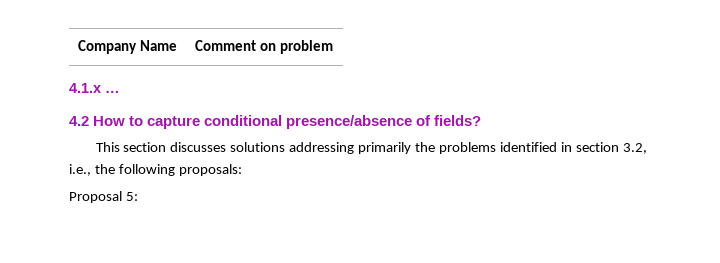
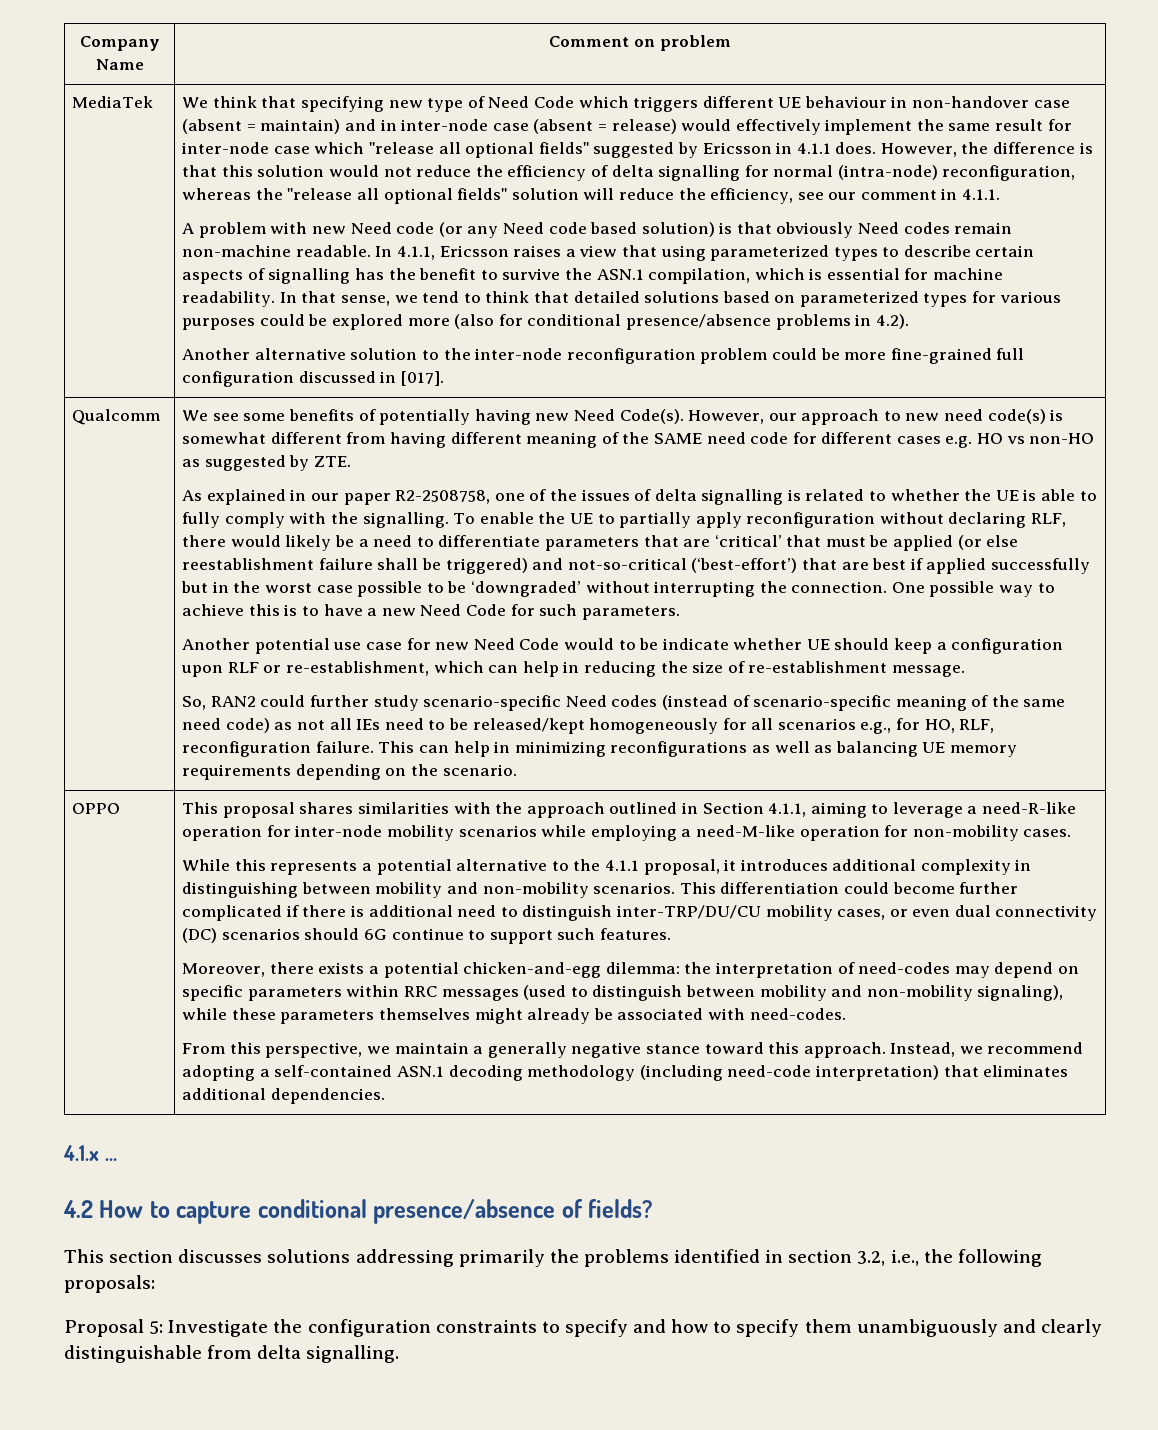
(333, 47) none -> [72,96,154,108] [182,96,1070,112] [182,119,1072,135] [181,142,1093,158] [182,165,1076,181] [182,188,1001,204] [182,222,1013,238] [182,245,1035,261] [182,268,1004,284] [182,291,1061,307] [182,314,909,330] [182,348,1025,364] [182,371,444,387] [72,409,161,425] [182,409,1064,425] [182,432,1095,448] [182,455,351,471] [182,489,1097,505] [182,512,1067,528] [182,535,1019,551] [182,558,1090,574] [181,581,1055,597] [182,604,680,620] [182,638,1064,654] [181,661,965,677] [182,695,1066,711] [182,718,995,734] [182,741,1017,757] [182,764,517,780] [72,803,121,814] [182,802,1077,818] [182,825,1072,841] [182,859,1032,875] [182,882,1019,898] [182,905,1098,921] [182,928,671,944] [182,962,1079,978] [182,985,1064,1001] [182,1008,846,1024] [182,1042,1084,1058] [182,1065,1069,1081] [182,1088,385,1104] // MediaTek | We think that specifying new type of Need Code which triggers different UE behaviour in non-handover case (absent = maintain) and in inter-node case (absent = release) would effectively implement the same result for inter-node case which "release all optional fields" suggested by Ericsson in 4.1.1 does. However, the difference is that this solution would not reduce the efficiency of delta signalling for normal (intra-node) reconfiguration, whereas the "release all optional fields" solution will reduce the efficiency, see our comment in 4.1.1. // A problem with new Need code (or any Need code based solution) is that obviously Need codes remain non-machine readable. In 4.1.1, Ericsson raises a view that using parameterized types to describe certain aspects of signalling has the benefit to survive the ASN.1 compilation, which is essential for machine readability. In that sense, we tend to think that detailed solutions based on parameterized types for various purposes could be explored more (also for conditional presence/absence problems in 4.2). // Another alternative solution to the inter-node reconfiguration problem could be more fine-grained full configuration discussed in [017]. // Qualcomm | We see some benefits of potentially having new Need Code(s). However, our approach to new need code(s) is somewhat different from having different meaning of the SAME need code for different cases e.g. HO vs non-HO as suggested by ZTE. // As explained in our paper R2-2508758, one of the issues of delta signalling is related to whether the UE is able to fully comply with the signalling. To enable the UE to partially apply reconfiguration without declaring RLF, there would likely be a need to differentiate parameters that are ‘critical’ that must be applied (or else reestablishment failure shall be triggered) and not-so-critical (‘best-effort’) that are best if applied successfully but in the worst case possible to be ‘downgraded’ without interrupting the connection. One possible way to achieve this is to have a new Need Code for such parameters. // Another potential use case for new Need Code would to be indicate whether UE should keep a configuration upon RLF or re-establishment, which can help in reducing the size of re-establishment message. // So, RAN2 could further study scenario-specific Need codes (instead of scenario-specific meaning of the same need code) as not all IEs need to be released/kept homogeneously for all scenarios e.g., for HO, RLF, reconfiguration failure. This can help in minimizing reconfigurations as well as balancing UE memory requirements depending on the scenario. // OPPO | This proposal shares similarities with the approach outlined in Section 4.1.1, aiming to leverage a need-R-like operation for inter-node mobility scenarios while employing a need-M-like operation for non-mobility cases. // While this represents a potential alternative to the 4.1.1 proposal, it introduces additional complexity in distinguishing between mobility and non-mobility scenarios. This differentiation could become further complicated if there is additional need to distinguish inter-TRP/DU/CU mobility cases, or even dual connectivity (DC) scenarios should 6G continue to support such features. // Moreover, there exists a potential chicken-and-egg dilemma: the interpretation of need-codes may depend on specific parameters within RRC messages (used to distinguish between mobility and non-mobility signaling), while these parameters themselves might already be associated with need-codes. // From this perspective, we maintain a generally negative stance toward this approach. Instead, we recommend adopting a self-contained ASN.1 decoding methodology (including need-code interpretation) that eliminates additional dependencies.
(138, 196) none -> [168,1319,1102,1337] [64,1345,400,1363] Investigate the configuration constraints to specify and how to specify them unambiguously and clearly distinguishable from delta signalling.

